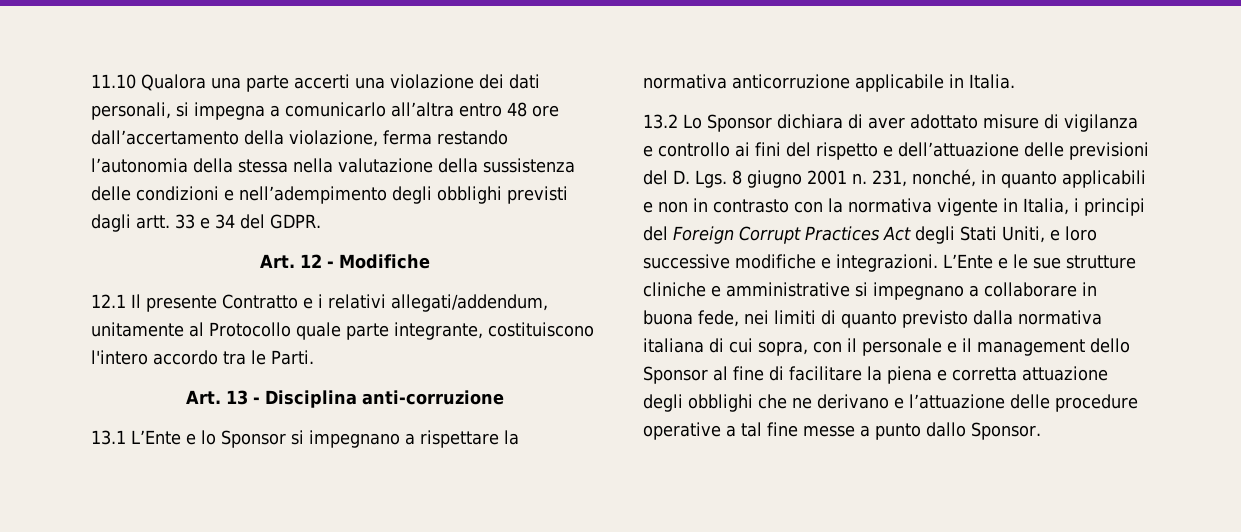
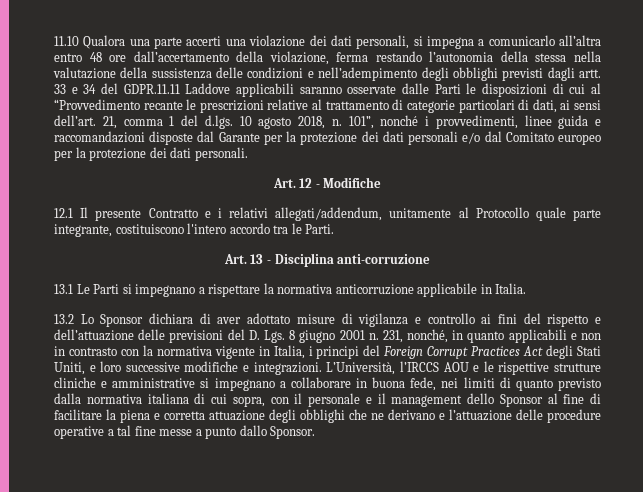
[270,214,321,229] GDPR. -> [123,83,601,97] [54,99,602,113] [54,115,601,129] [54,131,601,145] [54,147,248,161] GDPR.11.11 Laddove applicabili saranno osservate dalle Parti le disposizioni di cui al “Provvedimento recante le prescrizioni relative al trattamento di categorie particolari di dati, ai sensi dell’art. 21, comma 1 del d.lgs. 10 agosto 2018, n. 101”, nonché i provvedimenti, linee guida e raccomandazioni disposte dal Garante per la protezione dei dati personali e/o dal Comitato europeo per la protezione dei dati personali.
[131,430,286,448] L’Ente e lo Sponsor -> [76,284,120,294] Le Parti
[943,254,993,269] L’Ente -> [326,361,469,375] L’Università, l’IRCCS AOU
[1033,257,1061,269] sue -> [498,362,550,375] rispettive

